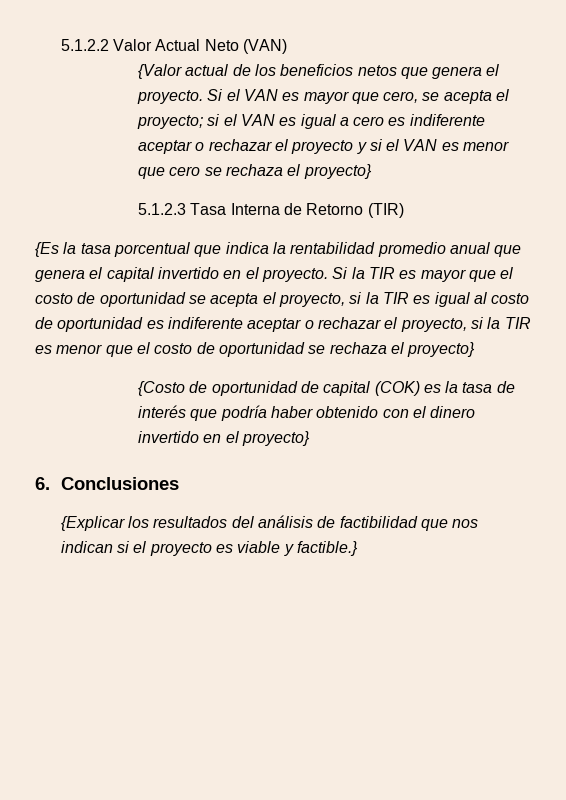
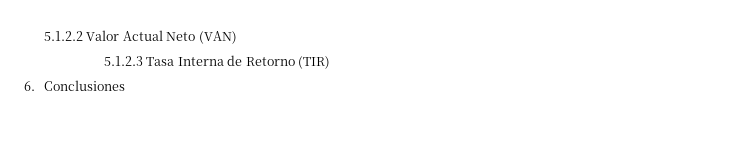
[137,64,500,79] [136,89,510,104] [136,114,485,129] [137,139,510,154] [137,164,372,179] // {Valor actual de los beneficios netos que genera el proyecto. Si el VAN es mayor que cero, se acepta el proyecto; si el VAN es igual a cero es indiferente aceptar o rechazar el proyecto y si el VAN es menor que cero se rechaza el proyecto} -> (237, 37) none
[35,242,522,257] [35,267,514,282] [35,292,530,307] [35,317,531,332] [35,342,476,357] [137,381,515,396] [137,405,476,421] [137,431,310,446] [35,477,179,490] [60,515,479,531] [60,541,358,556] {Es la tasa porcentual que indica la rentabilidad promedio anual que genera el capital invertido en el proyecto. Si la TIR es mayor que el costo de oportunidad se acepta el proyecto, si la TIR es igual al costo de oportunidad es indiferente aceptar o rechazar el proyecto, si la TIR es menor que el costo de oportunidad se rechaza el proyecto} // {Costo de oportunidad de capital (COK) es la tasa de interés que podría haber obtenido con el dinero invertido en el proyecto} // 6. Conclusiones // {Explicar los resultados del análisis de factibilidad que nos indican si el proyecto es viable y factible.} -> [24,80,126,91] 6. Conclusiones

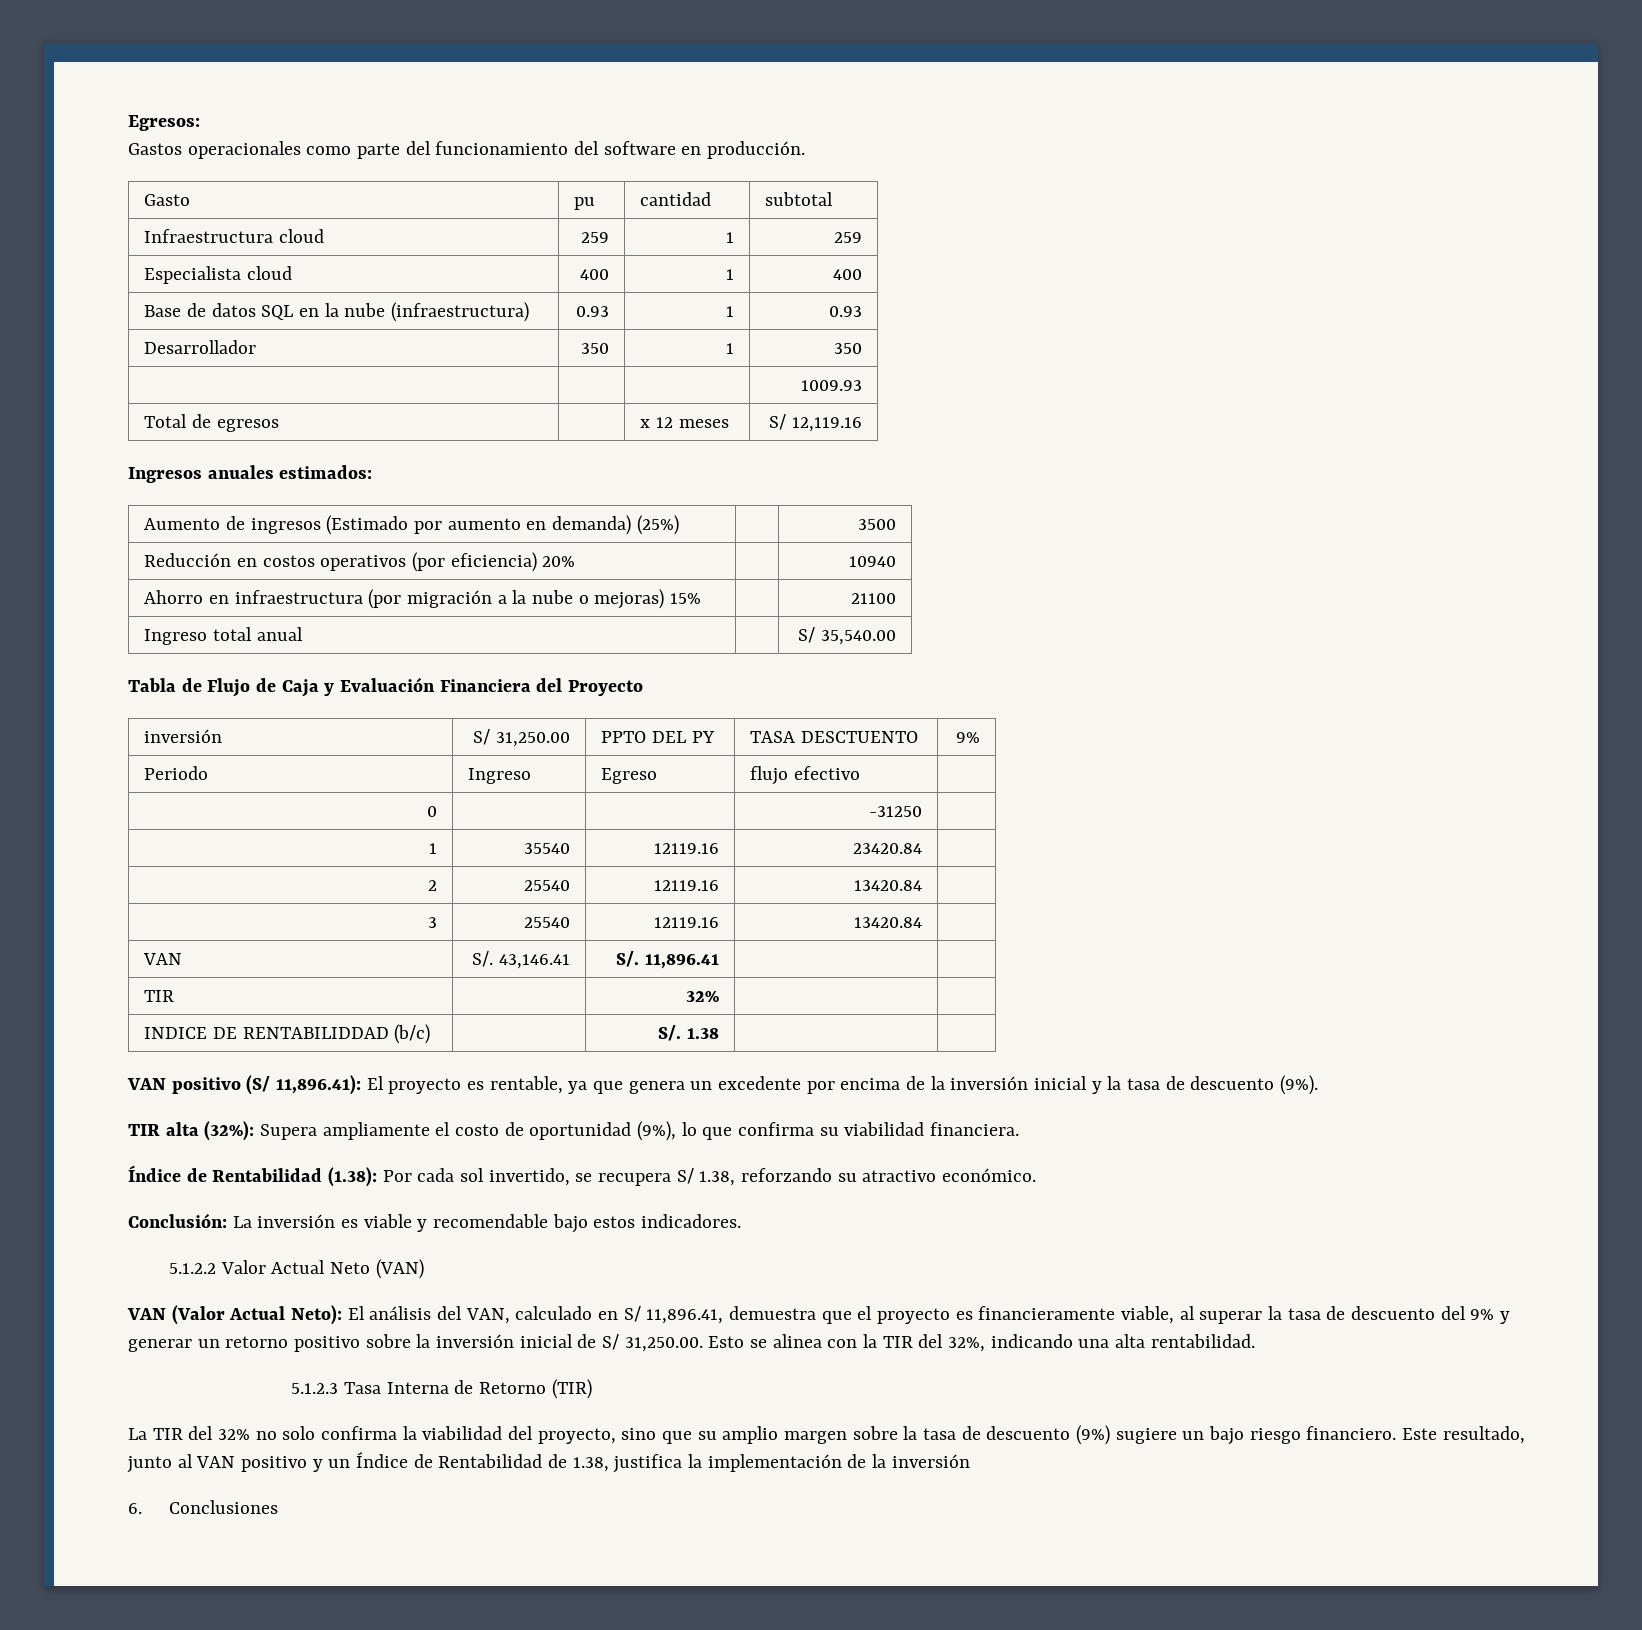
(44, 36) none -> [128,115,200,131] [128,141,806,159] [144,194,191,206] [574,197,596,210] [640,192,712,206] [765,192,834,206] [144,229,324,243] [580,232,609,243] [725,232,734,243] [833,232,862,243] [144,266,292,284] [579,269,609,280] [725,269,734,280] [832,269,862,280] [144,302,529,322] [575,306,609,317] [725,306,734,317] [828,306,862,317] [144,340,257,354] [580,343,609,354] [725,343,734,354] [833,343,862,354] [800,380,862,391] [144,414,279,432] [640,417,729,428] [769,414,862,432] [128,465,373,483] [144,515,679,535] [857,519,896,530] [144,552,576,572] [848,556,896,567] [144,589,701,609] [850,593,896,604] [144,627,303,645] [798,627,896,645] [128,677,644,697] [144,729,223,743] [473,729,570,747] [601,731,715,743] [750,731,918,743] [955,732,980,743] [144,766,209,780] [468,768,532,784] [601,768,658,784] [750,766,860,785] [426,806,437,817] [868,806,922,817] [428,843,437,854] [523,843,570,854] [653,843,719,854] [852,843,922,854] [427,880,437,891] [523,880,570,891] [653,880,719,891] [853,880,922,891] [427,917,437,928] [523,917,570,928] [653,917,719,928] [853,917,922,928] [143,953,183,965] [472,951,570,969] [616,951,719,969] [144,990,175,1002] [685,991,719,1002] [144,1024,431,1044] [658,1025,719,1041] [127,1075,1319,1095] [128,1121,1020,1141] [128,1165,1037,1187] [128,1213,742,1233] Egresos: // Gastos operacionales como parte del funcionamiento del software en producción. // Gasto | pu | cantidad | subtotal // Infraestructura cloud | 259 | 1 | 259 // Especialista cloud | 400 | 1 | 400 // Base de datos SQL en la nube (infraestructura) | 0.93 | 1 | 0.93 // Desarrollador | 350 | 1 | 350 // | | | 1009.93 // Total de egresos | | x 12 meses | S/ 12,119.16 // Ingresos anuales estimados: // Aumento de ingresos (Estimado por aumento en demanda) (25%) | | 3500 // Reducción en costos operativos (por eficiencia) 20% | | 10940 // Ahorro en infraestructura (por migración a la nube o mejoras) 15% | | 21100 // Ingreso total anual | | S/ 35,540.00 // Tabla de Flujo de Caja y Evaluación Financiera del Proyecto // inversión | S/ 31,250.00 | PPTO DEL PY | TASA DESCTUENTO | 9% // Periodo | Ingreso | Egreso | flujo efectivo | // 0 | | | -31250 | // 1 | 35540 | 12119.16 | 23420.84 | // 2 | 25540 | 12119.16 | 13420.84 | // 3 | 25540 | 12119.16 | 13420.84 | // VAN | S/. 43,146.41 | S/. 11,896.41 | | // TIR | | 32% | | // INDICE DE RENTABILIDDAD (b/c) | | S/. 1.38 | | // VAN positivo (S/ 11,896.41): El proyecto es rentable, ya que genera un excedente por encima de la inversión inicial y la tasa de descuento (9%). // TIR alta (32%): Supera ampliamente el costo de oportunidad (9%), lo que confirma su viabilidad financiera. // Índice de Rentabilidad (1.38): Por cada sol invertido, se recupera S/ 1.38, reforzando su atractivo económico. // Conclusión: La inversión es viable y recomendable bajo estos indicadores. //
(237, 37) none -> [127,1305,1511,1325] [128,1334,1255,1352] // VAN (Valor Actual Neto): El análisis del VAN, calculado en S/ 11,896.41, demuestra que el proyecto es financieramente viable, al superar la tasa de descuento del 9% y generar un retorno positivo sobre la inversión inicial de S/ 31,250.00. Esto se alinea con la TIR del 32%, indicando una alta rentabilidad.
(330, 62) none -> [128,1425,1525,1445] [127,1452,970,1473] // La TIR del 32% no solo confirma la viabilidad del proyecto, sino que su amplio margen sobre la tasa de descuento (9%) sugiere un bajo riesgo financiero. Este resultado, junto al VAN positivo y un Índice de Rentabilidad de 1.38, justifica la implementación de la inversión

